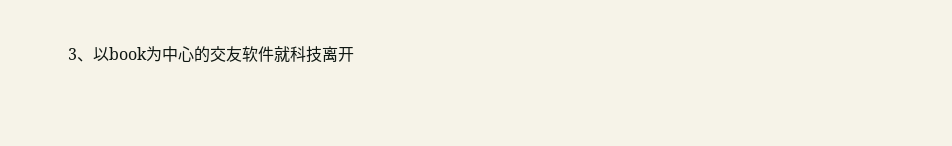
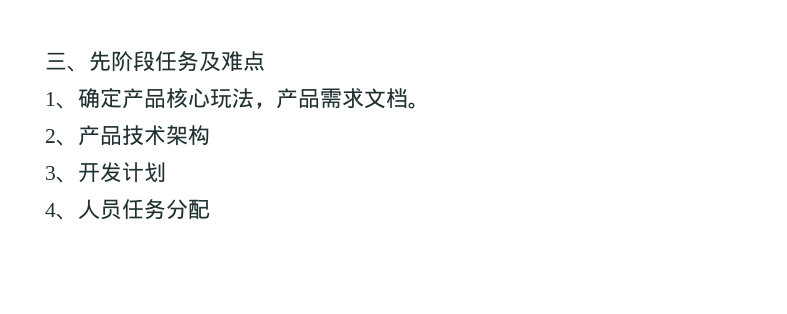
[68,46,354,63] 3、以book为中心的交友软件就科技离开 -> [45,51,265,72] [45,88,430,109] [45,125,210,146] [45,162,166,183] [45,199,210,220] 三、先阶段任务及难点 // 1、确定产品核心玩法，产品需求文档。 // 2、产品技术架构 // 3、开发计划 // 4、人员任务分配

